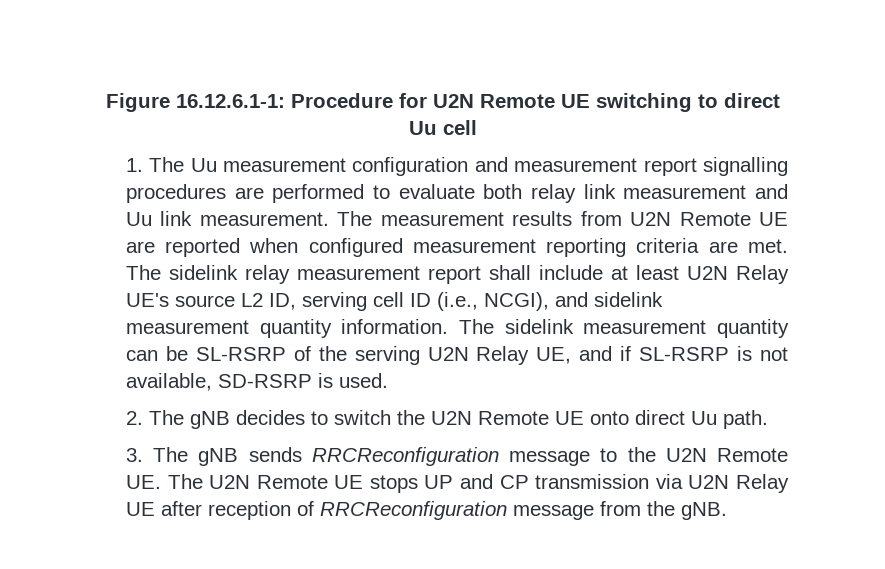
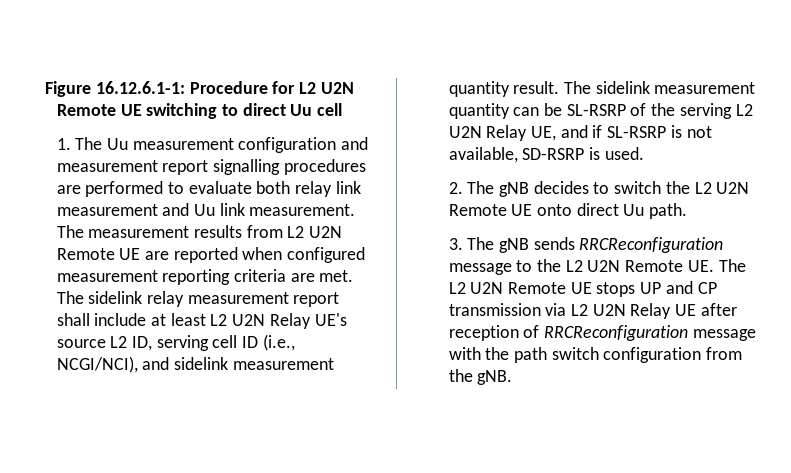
(427, 100) none -> [299,82,317,94] L2
(622, 218) none -> [287,226,305,238] L2
(679, 272) none -> [210,314,228,326] L2
[483,292,549,311] NCGI), -> [56,356,138,373] NCGI/NCI),
[341,319,449,334] information. -> [513,81,560,94] result.
(420, 355) none -> [735,104,753,116] L2
(425, 417) none -> [694,182,712,194] L2
(656, 454) none -> [565,260,583,272] L2
(203, 481) none -> [448,282,466,294] L2
(683, 481) none -> [570,304,588,316] L2
(594, 512) none -> [448,347,702,363] with the path switch configuration

